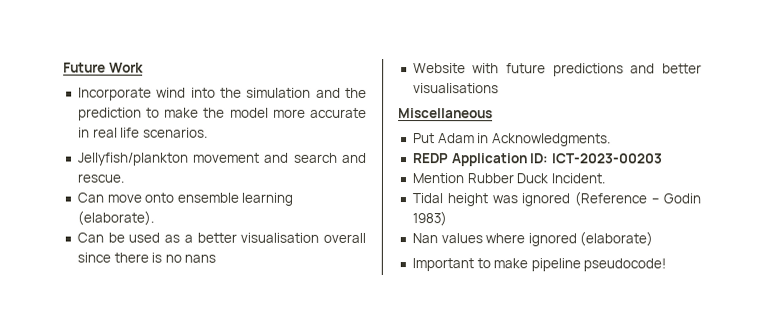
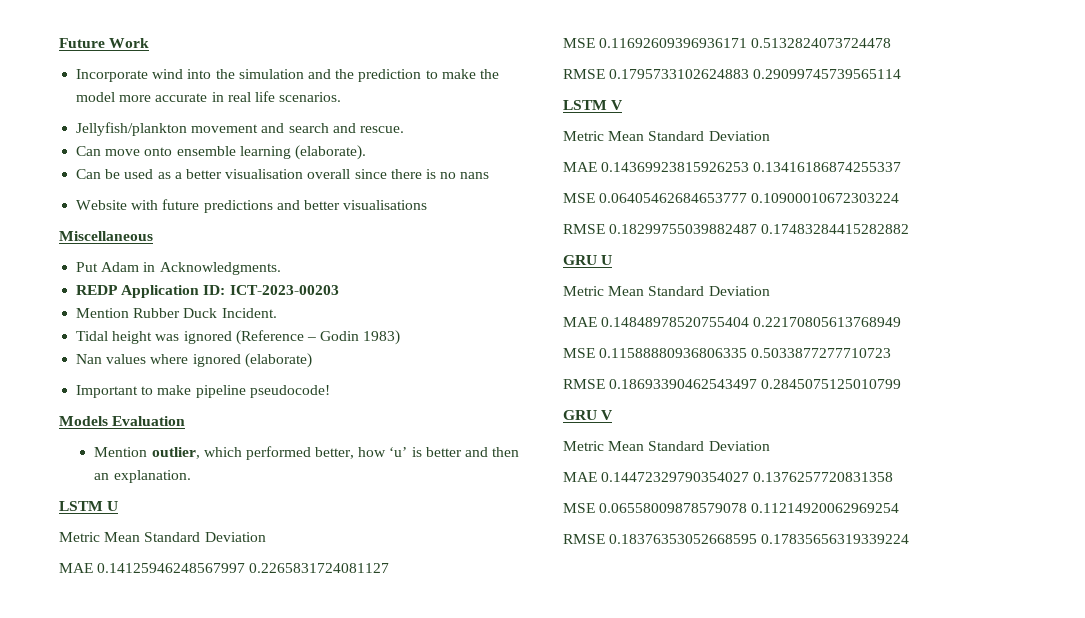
(667, 265) none -> [59,416,186,426] [94,446,520,460] [94,470,191,483] [59,501,119,511] [59,532,266,542] [59,563,390,573] [563,38,892,48] [563,69,902,79] [563,100,624,110] [563,131,770,141] [563,162,902,172] [563,193,900,203] [563,224,910,234] [563,255,613,265] [563,286,770,296] [563,317,902,327] [563,348,892,358] [563,379,902,389] [563,410,614,420] [563,441,770,451] [563,472,894,482] [563,503,900,513] [563,534,910,544] // Models Evaluation // Mention outlier, which performed better, how ‘u’ is better and then an explanation. // LSTM U // Metric Mean Standard Deviation // MAE 0.14125946248567997 0.2265831724081127 // MSE 0.11692609396936171 0.5132824073724478 // RMSE 0.1795733102624883 0.29099745739565114 // LSTM V // Metric Mean Standard Deviation // MAE 0.14369923815926253 0.13416186874255337 // MSE 0.06405462684653777 0.10900010672303224 // RMSE 0.18299755039882487 0.17483284415282882 // GRU U // Metric Mean Standard Deviation // MAE 0.14848978520755404 0.22170805613768949 // MSE 0.11588880936806335 0.5033877277710723 // RMSE 0.18693390462543497 0.2845075125010799 // GRU V // Metric Mean Standard Deviation // MAE 0.14472329790354027 0.1376257720831358 // MSE 0.06558009878579078 0.11214920062969254 // RMSE 0.18376353052668595 0.17835656319339224

